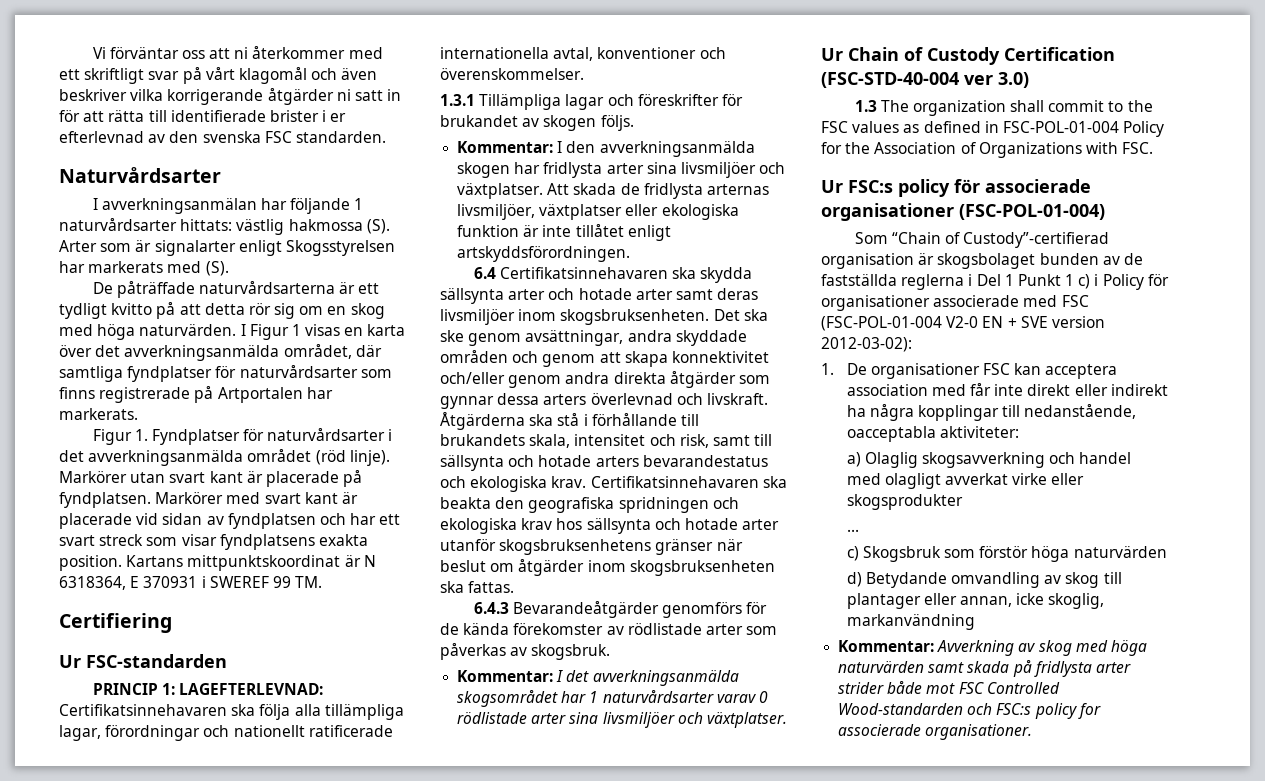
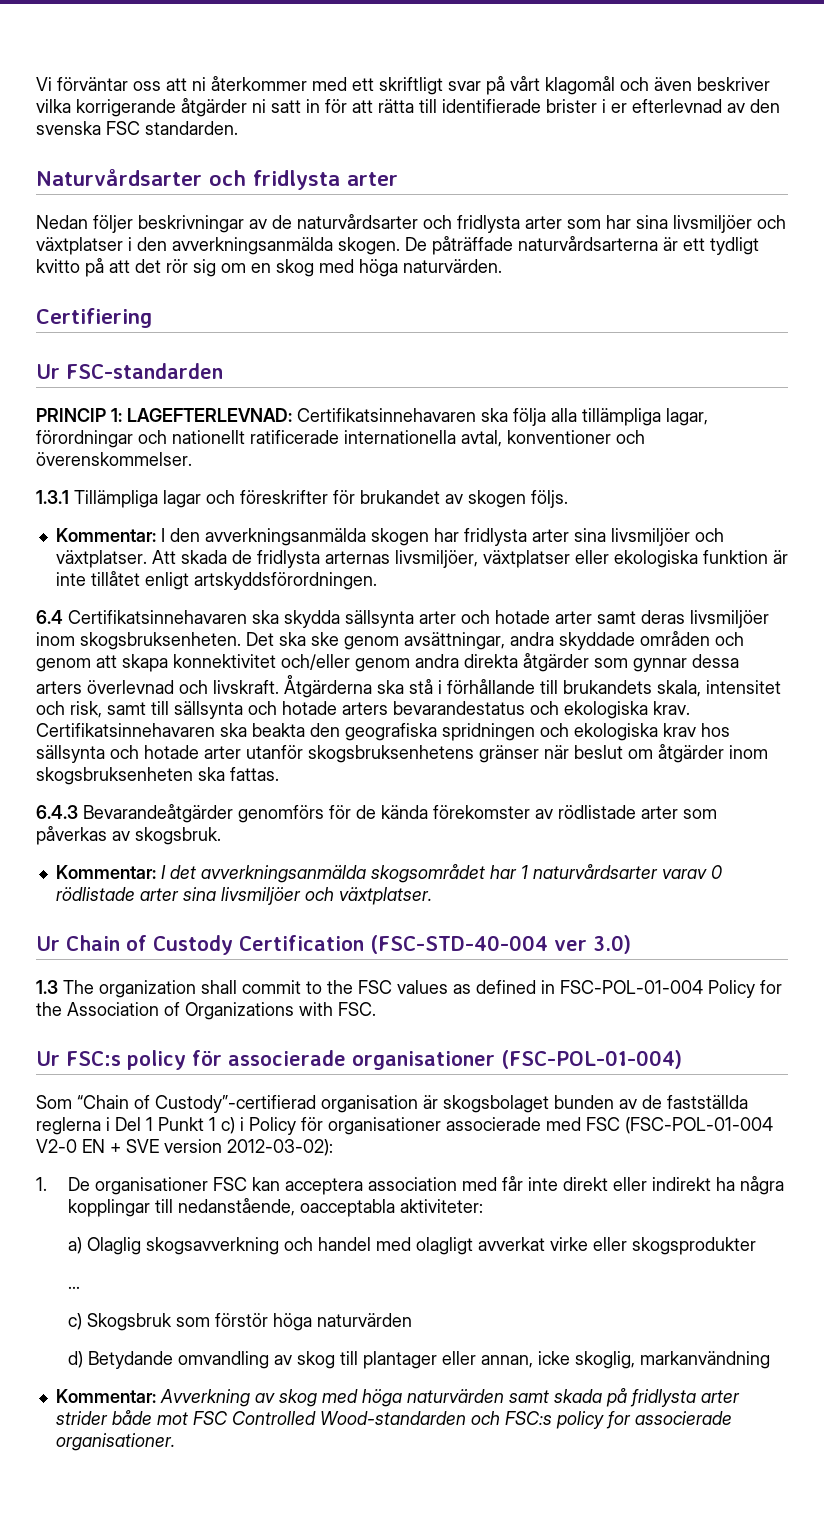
[92,198,364,214] [59,218,390,235] [59,240,395,256] [59,261,229,276] // I avverkningsanmälan har följande 1 naturvårdsarter hittats: västlig hakmossa (S). Arter som är signalarter enligt Skogsstyrelsen har markerats med (S). // -> [209,170,398,190] [36,214,786,233] [36,237,400,255] och fridlysta arter // Nedan följer beskrivningar av de naturvårdsarter och fridlysta arter som har sina livsmiljöer och växtplatser i den avverkningsanmälda skogen.
[204,303,245,315] detta -> [135,259,161,273] det
[240,324,406,340] [59,344,382,361] [59,365,392,382] [59,386,333,403] [59,408,138,420] [92,428,393,445] [59,449,390,466] [59,470,363,487] [59,492,358,508] [59,513,401,529] [59,534,368,550] [59,555,376,571] [59,576,323,590] I Figur 1 visas en karta över det avverkningsanmälda området, där samtliga fyndplatser för naturvårdsarter som finns registrerade på Artportalen har markerats. // Figur 1. Fyndplatser för naturvårdsarter i det avverkningsanmälda området (röd linje). Markörer utan svart kant är placerade på fyndplatsen. Markörer med svart kant är placerade vid sidan av fyndplatsen och har ett svart streck som visar fyndplatsens exakta position. Kartans mittpunktskoordinat är N 6318364, E 370931 i SWEREF 99 TM. -> (502, 266) none

